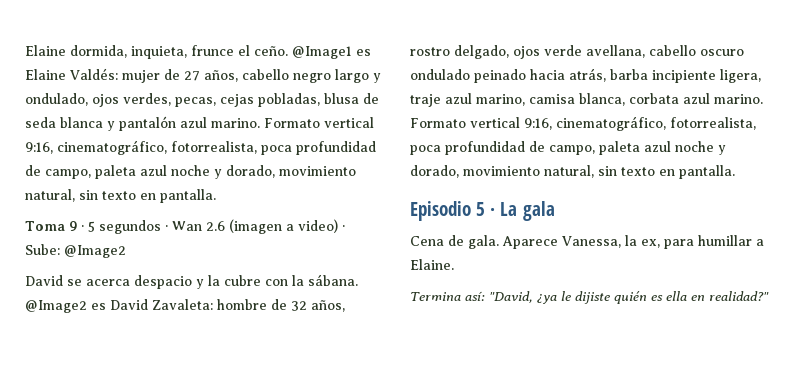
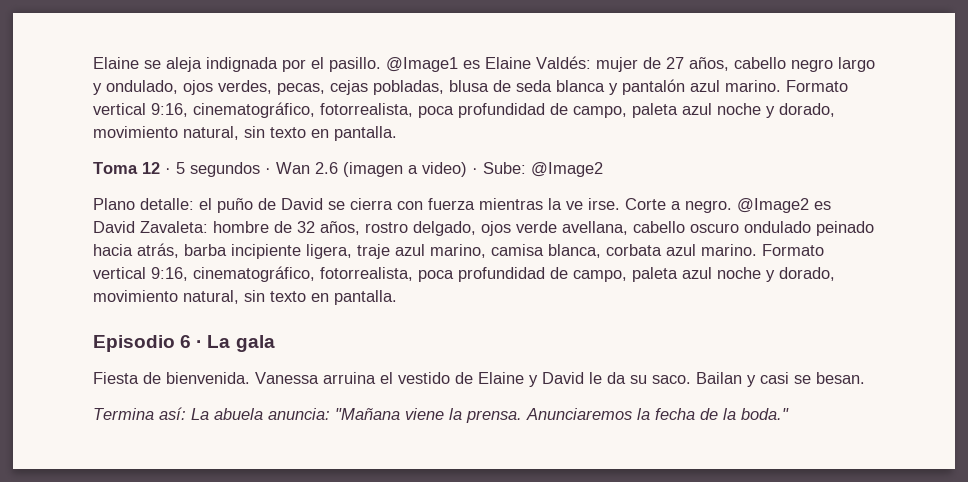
[25,45,288,59] Elaine dormida, inquieta, frunce el ceño. -> [93,57,381,72] Elaine se aleja indignada por el pasillo.
[68,221,77,231] 9 -> [142,162,160,174] 12
[25,274,358,289] David se acerca despacio y la cubre con la sábana. -> [93,198,732,213] Plano detalle: el puño de David se cierra con fuerza mientras la ve irse. Corte a negro.
[476,202,486,216] 5 -> [180,335,192,348] 6
[410,235,764,249] [410,259,454,270] [410,291,769,304] Cena de gala. Aparece Vanessa, la ex, para humillar a Elaine. // Termina así: "David, ¿ya le dijiste quién es ella en realidad?" -> [93,372,865,387] [93,407,789,423] Fiesta de bienvenida. Vanessa arruina el vestido de Elaine y David le da su saco. Bailan y casi se besan. // Termina así: La abuela anuncia: "Mañana viene la prensa. Anunciaremos la fecha de la boda."

